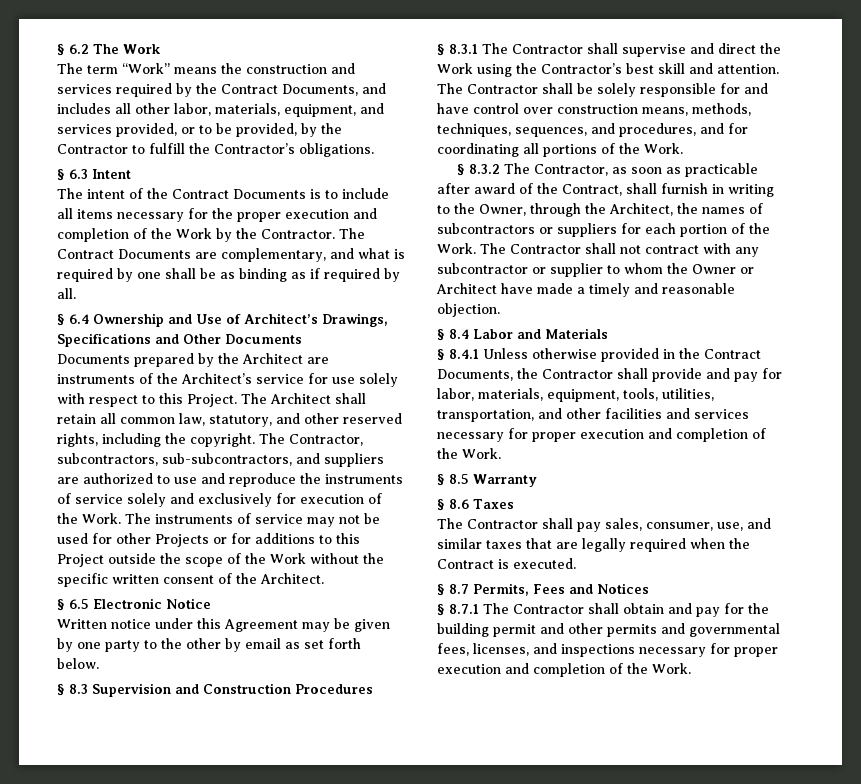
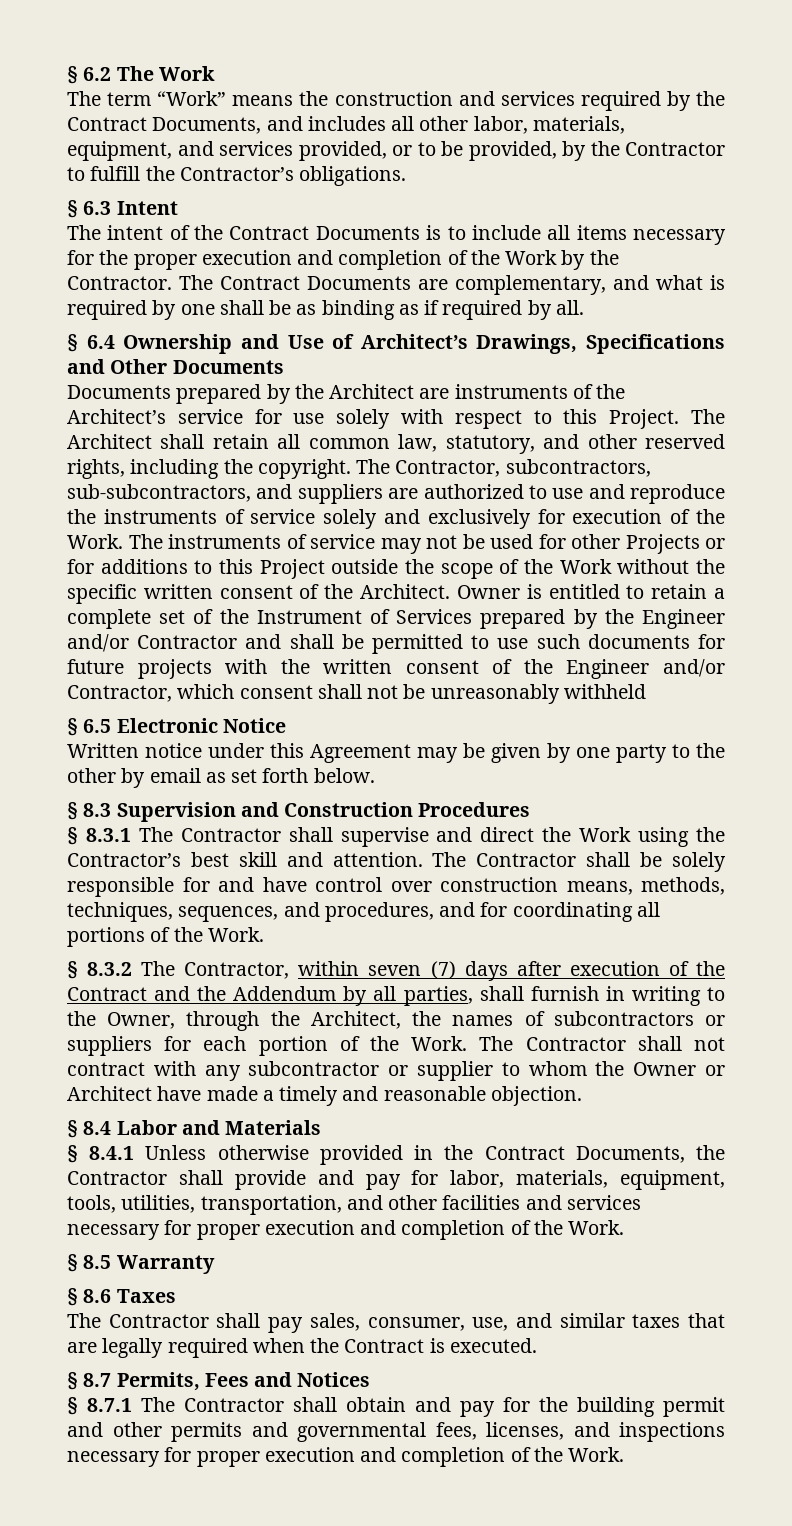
(324, 578) none -> [456,584,726,599] [67,609,725,629] [67,634,725,654] [67,659,725,679] [67,684,646,704] Owner is entitled to retain a complete set of the Instrument of Services prepared by the Engineer and/or Contractor and shall be permitted to use such documents for future projects with the written consent of the Engineer and/or Contractor, which consent shall not be unreasonably withheld
[611,163,758,177] [437,183,622,196] as soon as practicable after award of the Contract, -> [298,961,726,981] [67,986,473,1006] within seven (7) days after execution of the Contract and the Addendum by all parties,

